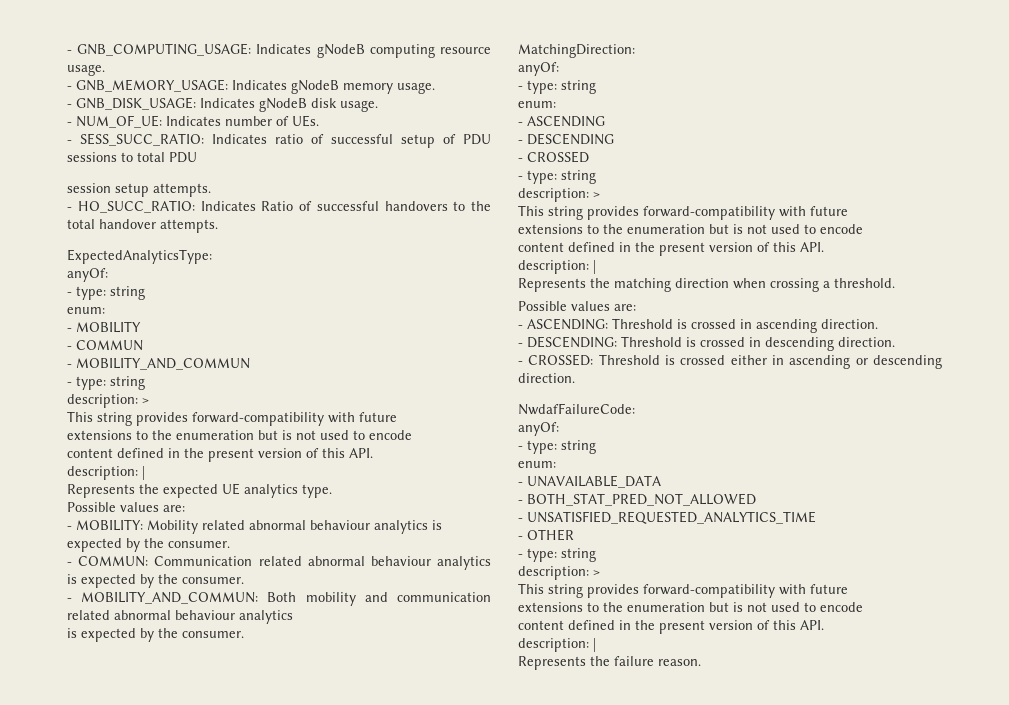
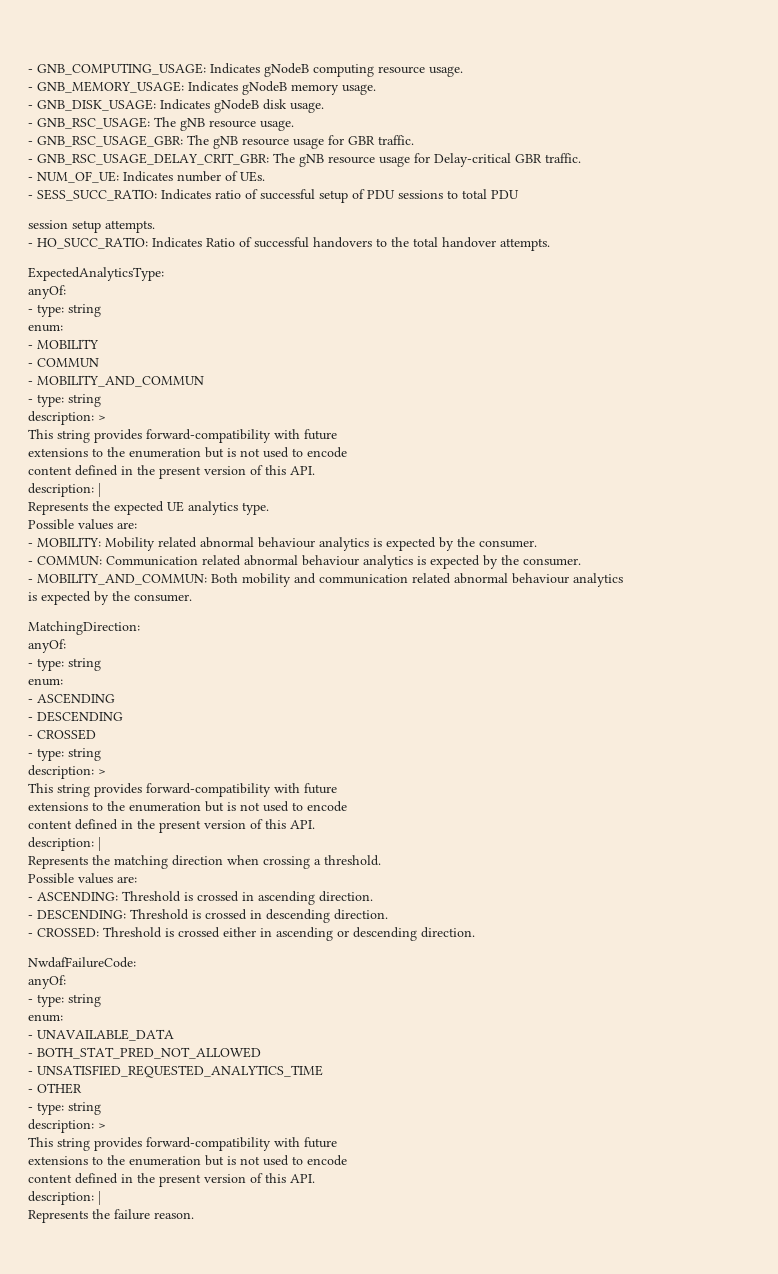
(378, 106) none -> [28,117,294,131] [28,135,414,149] [28,153,581,167] // - GNB_RSC_USAGE: The gNB resource usage. // - GNB_RSC_USAGE_GBR: The gNB resource usage for GBR traffic. // - GNB_RSC_USAGE_DELAY_CRIT_GBR: The gNB resource usage for Delay-critical GBR traffic.

